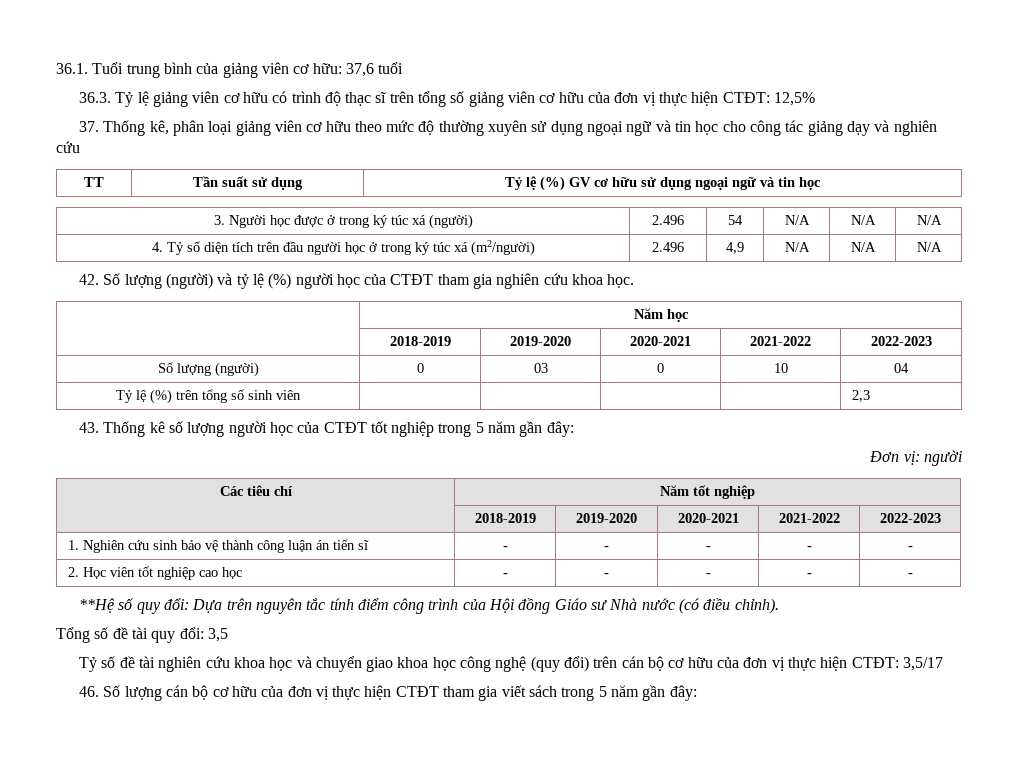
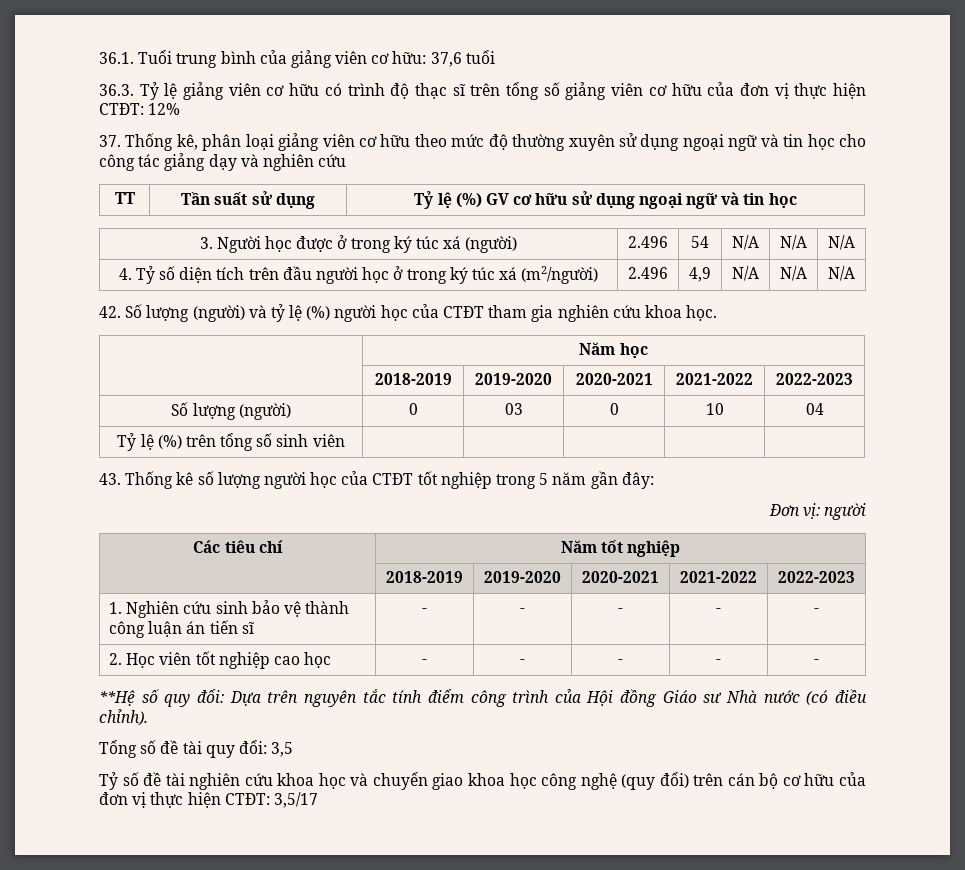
[773,92,815,106] 12,5% -> [148,103,181,115] 12%
[851,390,870,402] 2,3 -> (345, 440) none
[78,685,697,701] // 46. Số lượng cán bộ cơ hữu của đơn vị thực hiện CTĐT tham gia viết sách trong 5 năm gần đây: -> (318, 800) none

